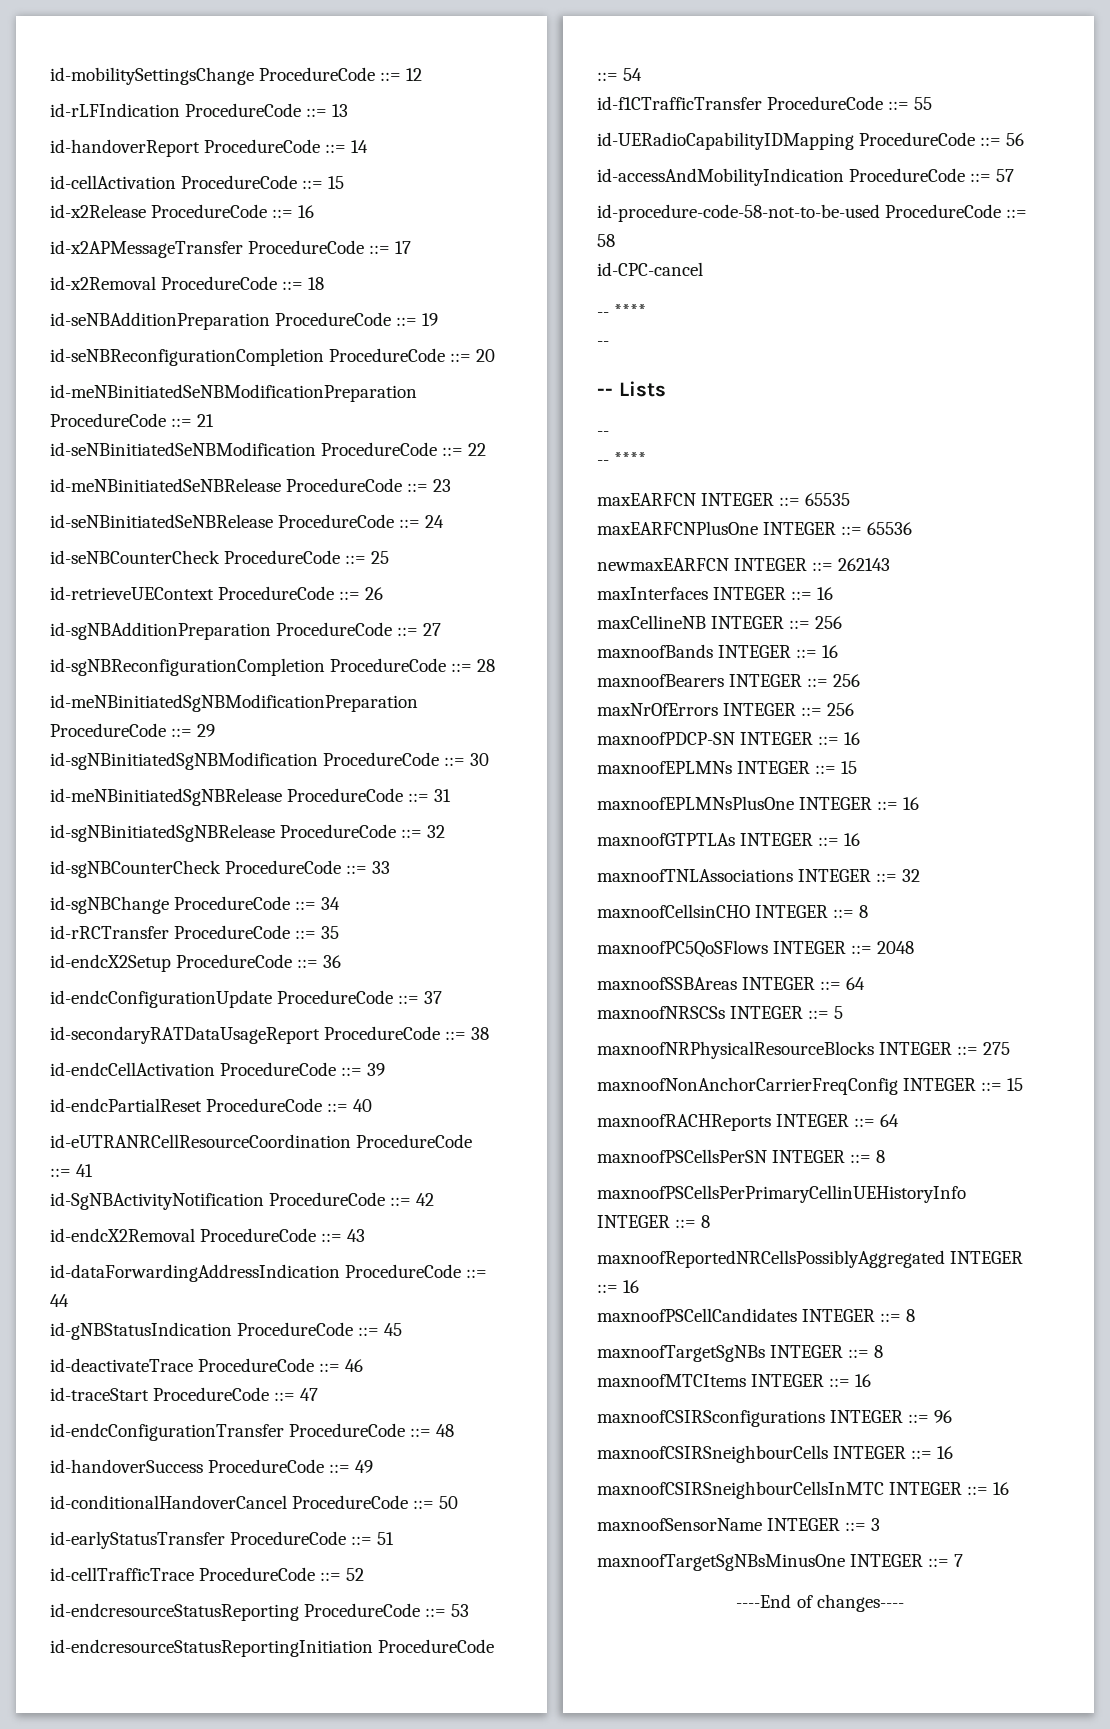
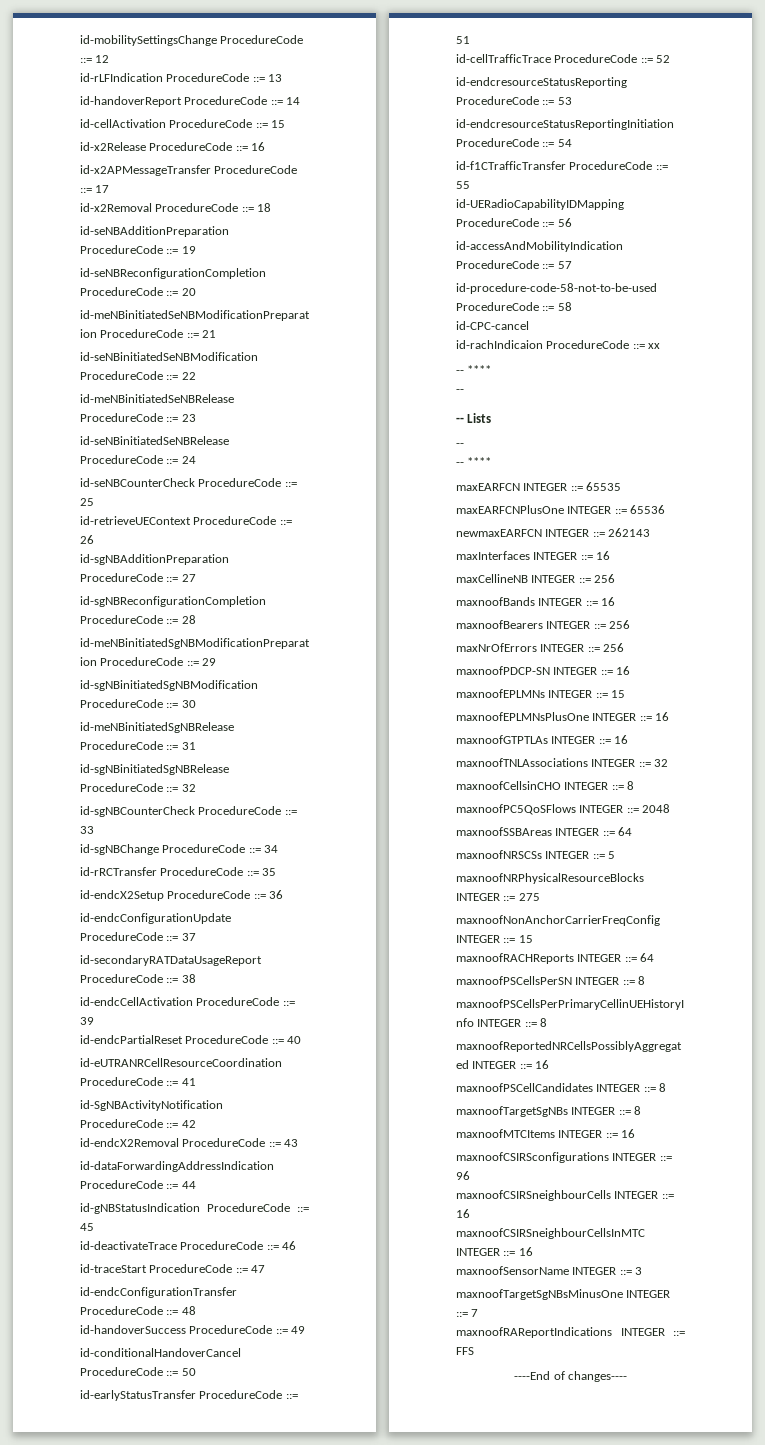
(703, 269) none -> [456,340,661,349] // id-rachIndicaion ProcedureCode ::= xx
(964, 1560) none -> [456,1327,685,1338] [456,1347,474,1355] // maxnoofRAReportIndications INTEGER ::= FFS

